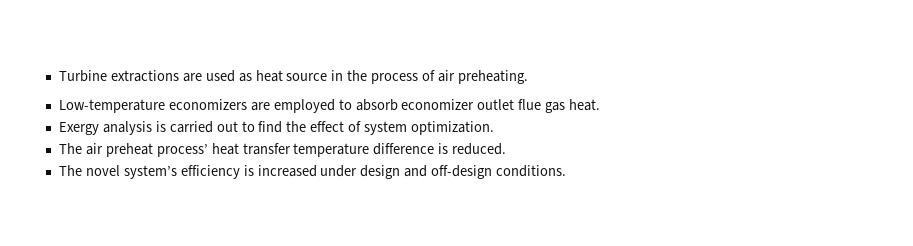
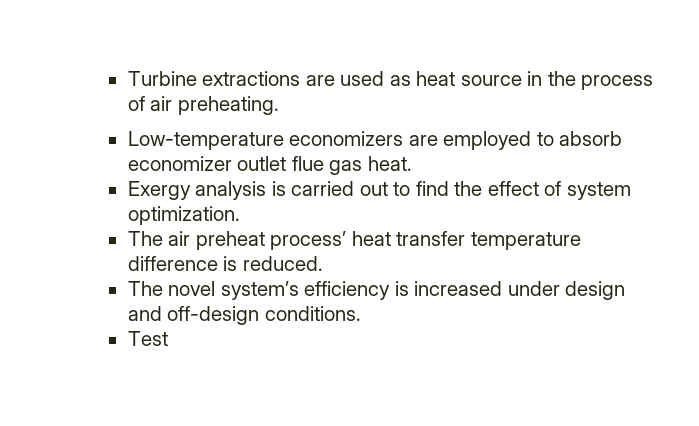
(567, 171) none -> [127,331,168,346] // Test

